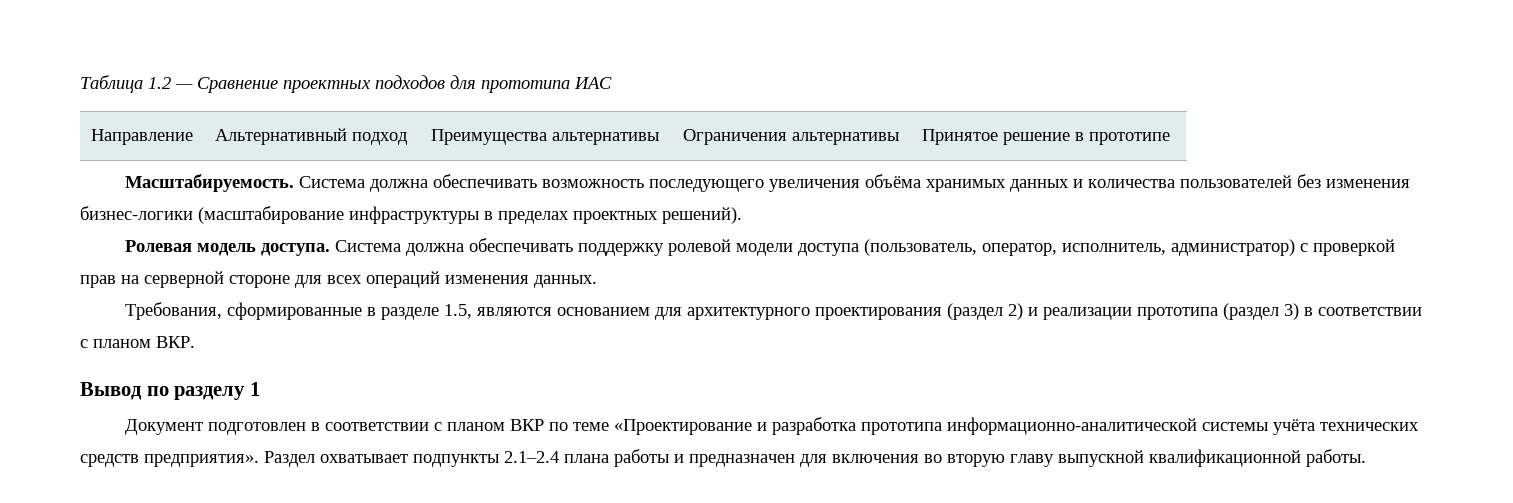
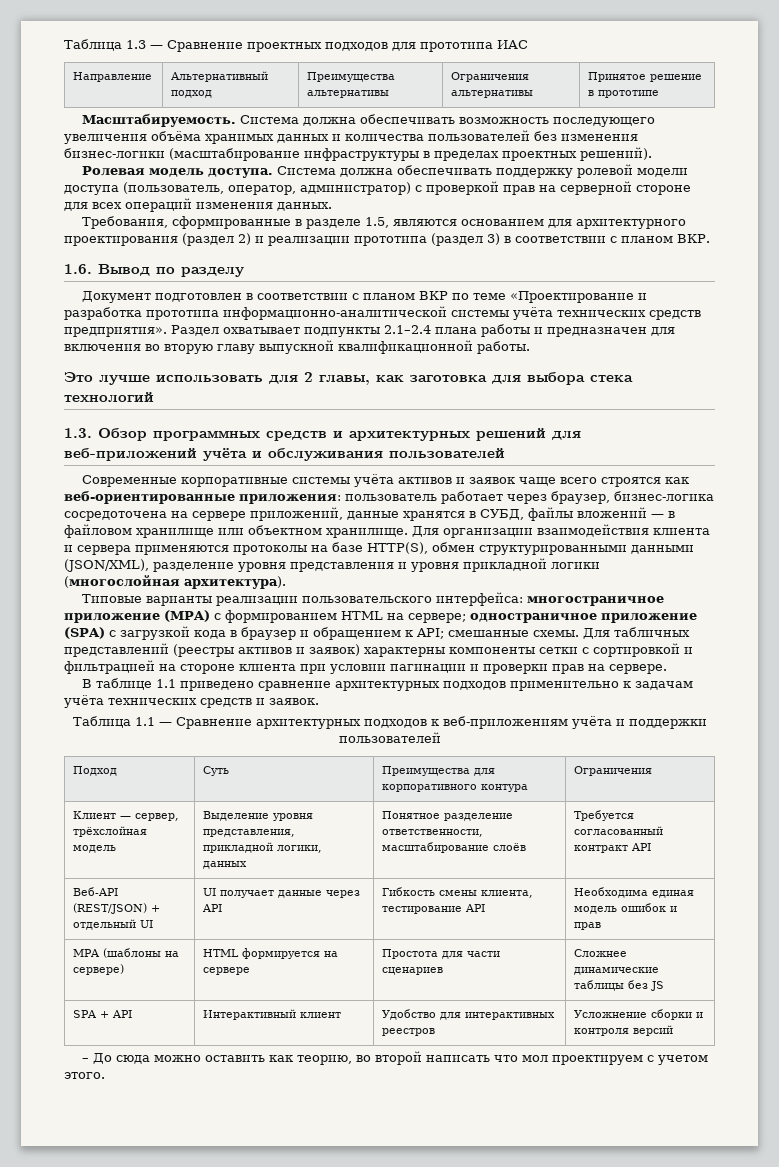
[80,75,171,93] Таблица 1.2 -> [64,39,146,51] Таблица 1.3
[1061,243,1166,255] исполнитель, -> (296, 190) none
(195, 342) none -> [64,264,92,274] 1.6.
[249,382,260,396] 1 -> (244, 272) none
(1366, 458) none -> [64,372,633,385] [64,392,154,402] [64,428,581,441] [64,448,505,461] [81,474,689,487] [64,490,714,504] [64,507,675,521] [64,524,710,538] [64,542,694,555] [64,558,600,572] [64,575,286,589] [81,592,664,606] [64,610,697,623] [64,626,690,640] [64,643,693,657] [64,660,667,674] [81,678,693,691] [64,695,319,708] [72,716,707,729] [338,732,441,743] [73,766,118,776] [203,766,230,776] [382,766,496,776] [382,784,529,792] [574,766,653,776] [73,811,180,821] [73,826,148,837] [73,845,117,853] [203,811,314,821] [203,829,296,837] [203,842,323,853] [203,861,248,869] [382,811,514,821] [382,829,484,837] [382,842,527,853] [574,810,635,821] [574,826,664,835] [574,843,652,853] [73,887,119,896] [73,903,161,914] [73,919,154,930] [203,888,361,898] [202,904,223,912] [382,887,534,898] [382,904,486,914] [574,887,695,898] [574,903,678,914] [574,922,602,930] [73,948,180,958] [73,964,125,975] [203,948,339,959] [203,967,251,975] [382,949,501,959] [382,967,444,975] [574,949,628,957] [574,967,660,975] [574,980,665,991] [73,1010,133,1018] [203,1009,342,1020] [382,1009,556,1020] [382,1028,436,1036] [574,1009,704,1020] [574,1025,674,1036] [81,1051,708,1065] [64,1072,105,1079] // Это лучше использовать для 2 главы, как заготовка для выбора стека технологий // 1.3. Обзор программных средств и архитектурных решений для веб-приложений учёта и обслуживания пользователей // Современные корпоративные системы учёта активов и заявок чаще всего строятся как веб-ориентированные приложения: пользователь работает через браузер, бизнес-логика сосредоточена на сервере приложений, данные хранятся в СУБД, файлы вложений — в файловом хранилище или объектном хранилище. Для организации взаимодействия клиента и сервера применяются протоколы на базе HTTP(S), обмен структурированными данными (JSON/XML), разделение уровня представления и уровня прикладной логики (многослойная архитектура). // Типовые варианты реализации пользовательского интерфейса: многостраничное приложение (MPA) с формированием HTML на сервере; одностраничное приложение (SPA) с загрузкой кода в браузер и обращением к API; смешанные схемы. Для табличных представлений (реестры активов и заявок) характерны компоненты сетки с сортировкой и фильтрацией на стороне клиента при условии пагинации и проверки прав на сервере. // В таблице 1.1 приведено сравнение архитектурных подходов применительно к задачам учёта технических средств и заявок. // Таблица 1.1 — Сравнение архитектурных подходов к веб-приложениям учёта и поддержки пользователей // Подход | Суть | Преимущества для корпоративного контура | Ограничения // Клиент — сервер, трёхслойная модель | Выделение уровня представления, прикладной логики, данных | Понятное разделение ответственности, масштабирование слоёв | Требуется согласованный контракт API // Веб-API (REST/JSON) + отдельный UI | UI получает данные через API | Гибкость смены клиента, тестирование API | Необходима единая модель ошибок и прав // MPA (шаблоны на сервере) | HTML формируется на сервере | Простота для части сценариев | Сложнее динамические таблицы без JS // SPA + API | Интерактивный клиент | Удобство для интерактивных реестров | Усложнение сборки и контроля версий // – До сюда можно оставить как теорию, во второй написать что мол проектируем с учетом этого.

